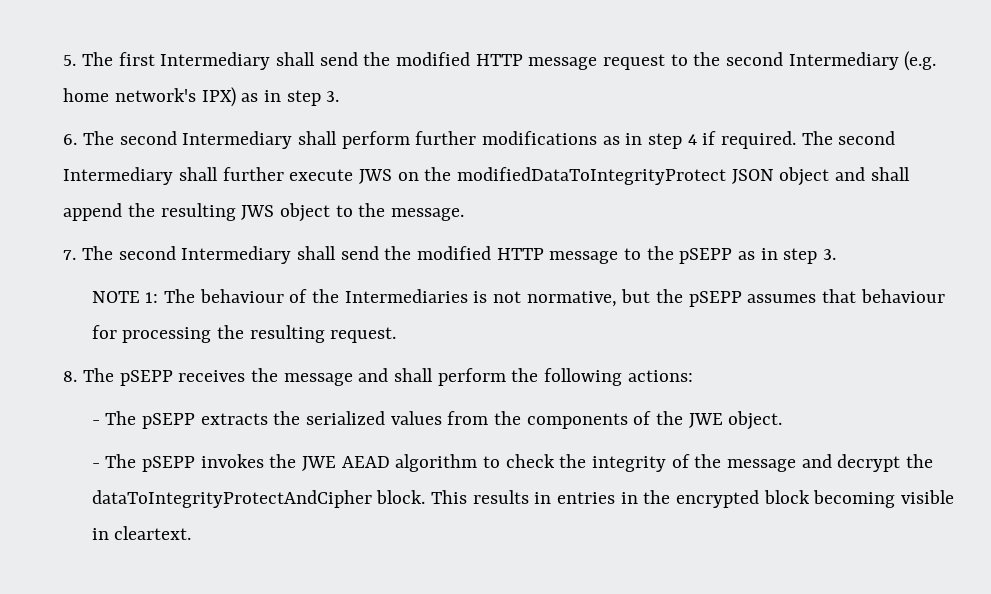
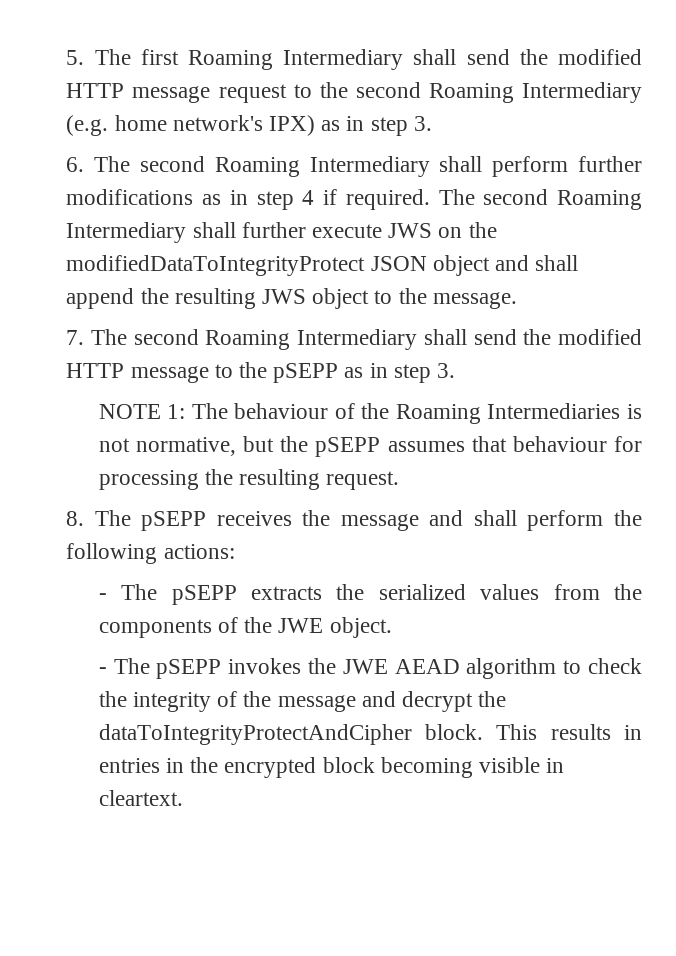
(155, 59) none -> [187,50,273,70] Roaming
(784, 59) none -> [428,83,514,103] Roaming
(177, 138) none -> [214,157,300,177] Roaming
(896, 138) none -> [557,190,642,210] Roaming
(176, 253) none -> [205,330,291,350] Roaming
(340, 296) none -> [395,404,481,424] Roaming

